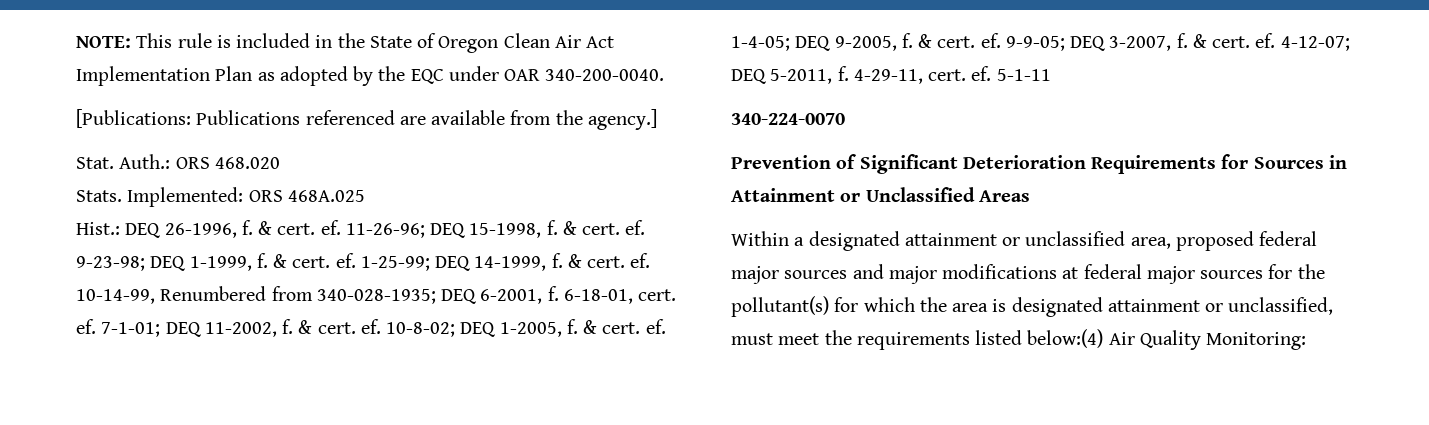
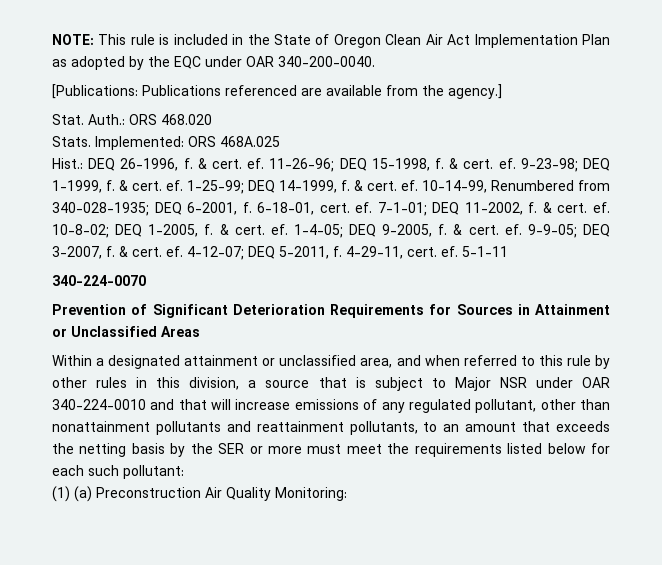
[1175,231,1318,251] [731,264,1325,284] [731,296,1334,317] proposed federal major sources and major modifications at federal major sources for the pollutant(s) for which the area is designated attainment or unclassified, -> [396,355,611,369] [52,377,610,391] [52,399,611,413] [52,421,611,435] [52,443,302,457] and when referred to this rule by other rules in this division, a source that is subject to Major NSR under OAR 340-224-0010 and that will increase emissions of any regulated pollutant, other than nonattainment pollutants and reattainment pollutants, to an amount that exceeds the netting basis by the SER or more
[1027,329,1104,348] below:(4) -> [547,443,610,454] [52,465,184,479] [52,486,201,502] below for each such pollutant: // (1) (a) Preconstruction

